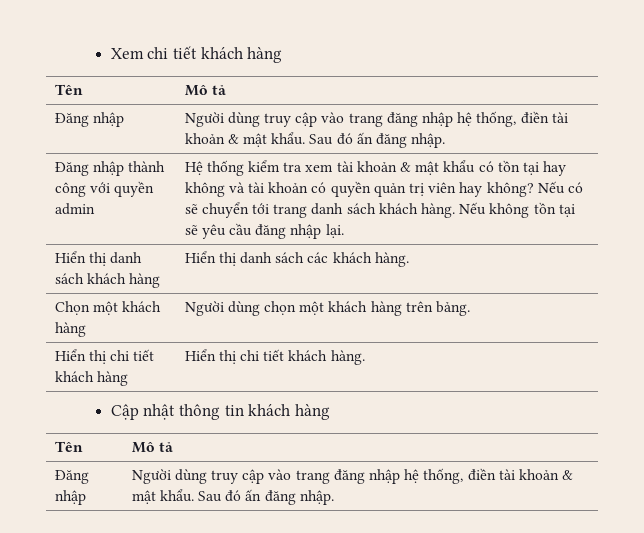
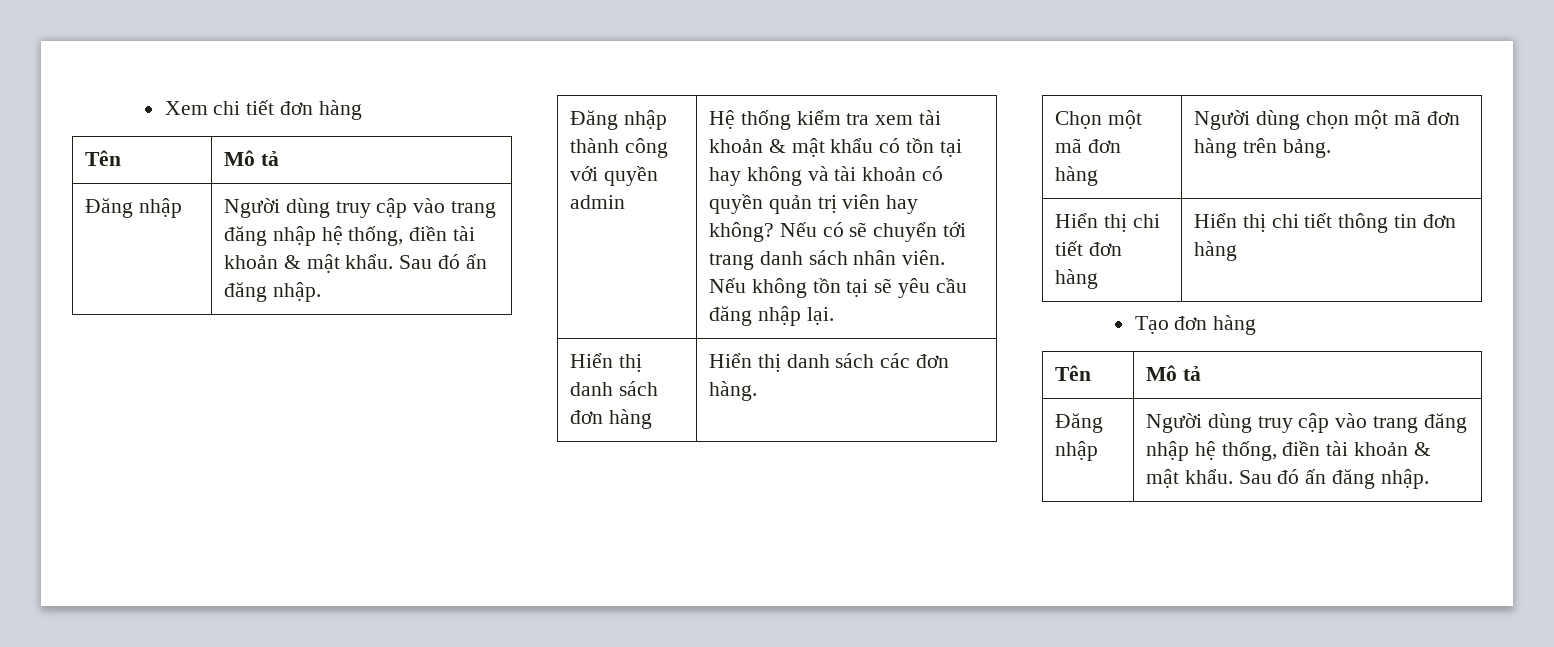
[200,47,243,59] khách -> [280,101,314,115] đơn
[378,203,456,218] khách hàng. -> [853,250,946,265] nhân viên.
[86,273,126,284] khách -> [570,410,604,424] đơn
[332,252,372,263] khách -> [916,354,950,368] đơn
[122,301,162,312] khách -> [1055,138,1121,153] mã đơn
[328,301,368,312] khách -> [1394,110,1461,125] mã đơn
[54,371,94,382] khách -> [1088,242,1122,256] đơn
[288,350,365,365] [110,404,291,420] khách hàng. // Cập nhật thông tin khách -> [1338,213,1456,233] [1194,241,1238,261] [1134,316,1208,334] thông tin đơn hàng // Tạo đơn

